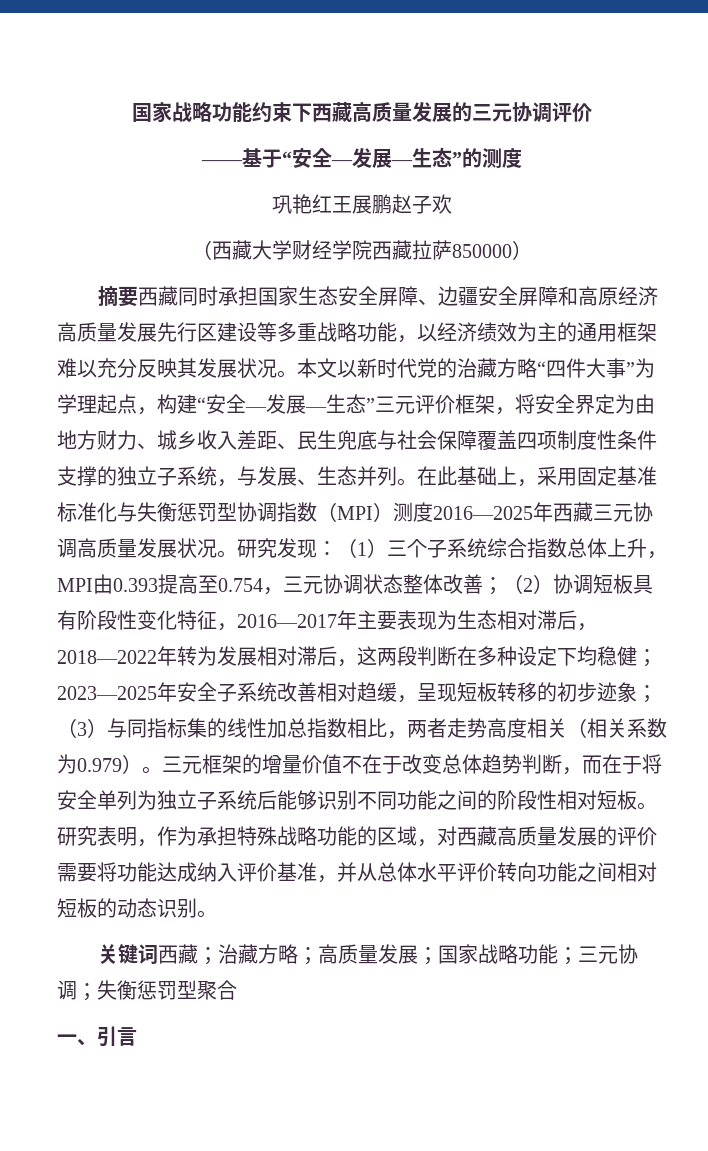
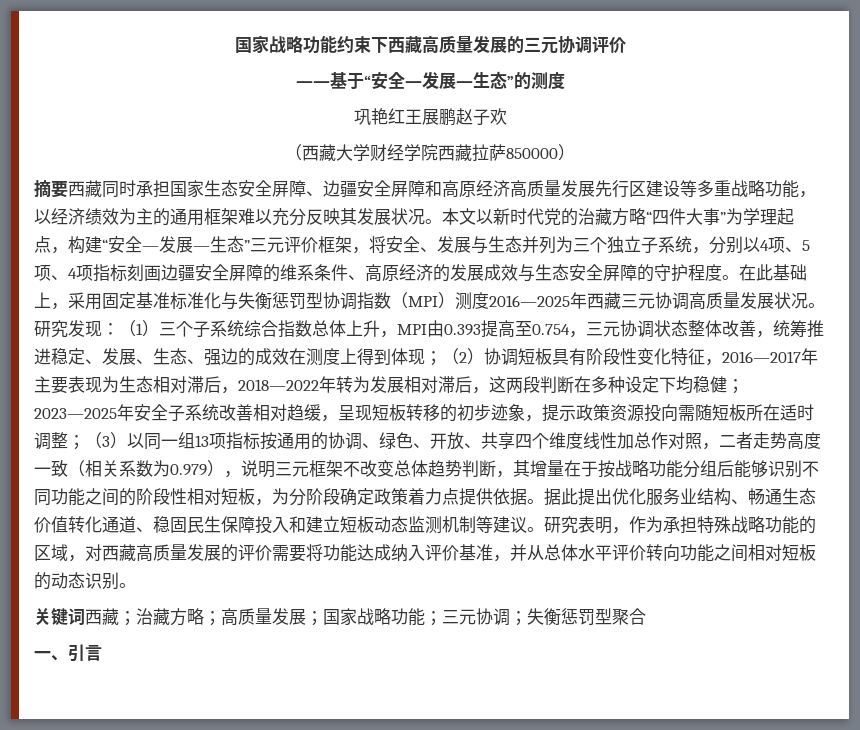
[575,394,655,414] [57,430,657,450] [57,466,397,487] 界定为由地方财力、城乡收入差距、民生兜底与社会保障覆盖四项制度性条件支撑的独立子系统，与发展、生态并列 -> [420,236,810,254] [34,264,722,282] 、发展与生态并列为三个独立子系统，分别以4项、5项、4项指标刻画边疆安全屏障的维系条件、高原经济的发展成效与生态安全屏障的守护程度
(483, 584) none -> [756,320,824,338] [34,348,425,366] ，统筹推进稳定、发展、生态、强边的成效在测度上得到体现
[637,685,657,703] [57,718,427,739] ；（3）与同指标集的线性加总指数相比，两 -> [525,404,814,422] [34,432,736,450] ，提示政策资源投向需随短板所在适时调整；（3）以同一组13项指标按通用的协调、绿色、开放、共享四个维度线性加总作对照，二
[527,718,567,738] 相关 -> [34,460,68,477] 一致
[142,766,162,774] 。 -> [224,460,275,478] ，说明
[242,754,402,774] 的增量价值不在于 -> [343,461,360,477] 不
[582,754,662,774] [57,790,257,810] 而在于将安全单列为独立子系统 -> [513,460,717,478] 其增量在于按战略功能分组
(637, 800) none -> [255,488,816,506] [34,516,527,534] ，为分阶段确定政策着力点提供依据。据此提出优化服务业结构、畅通生态价值转化通道、稳固民生保障投入和建立短板动态监测机制等建议

